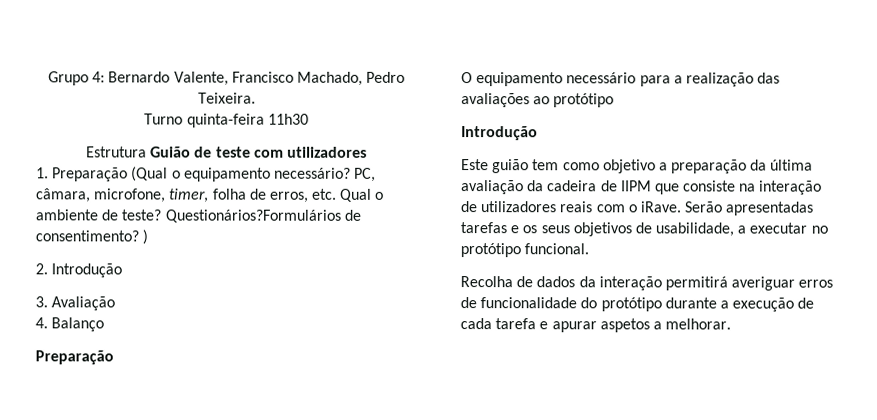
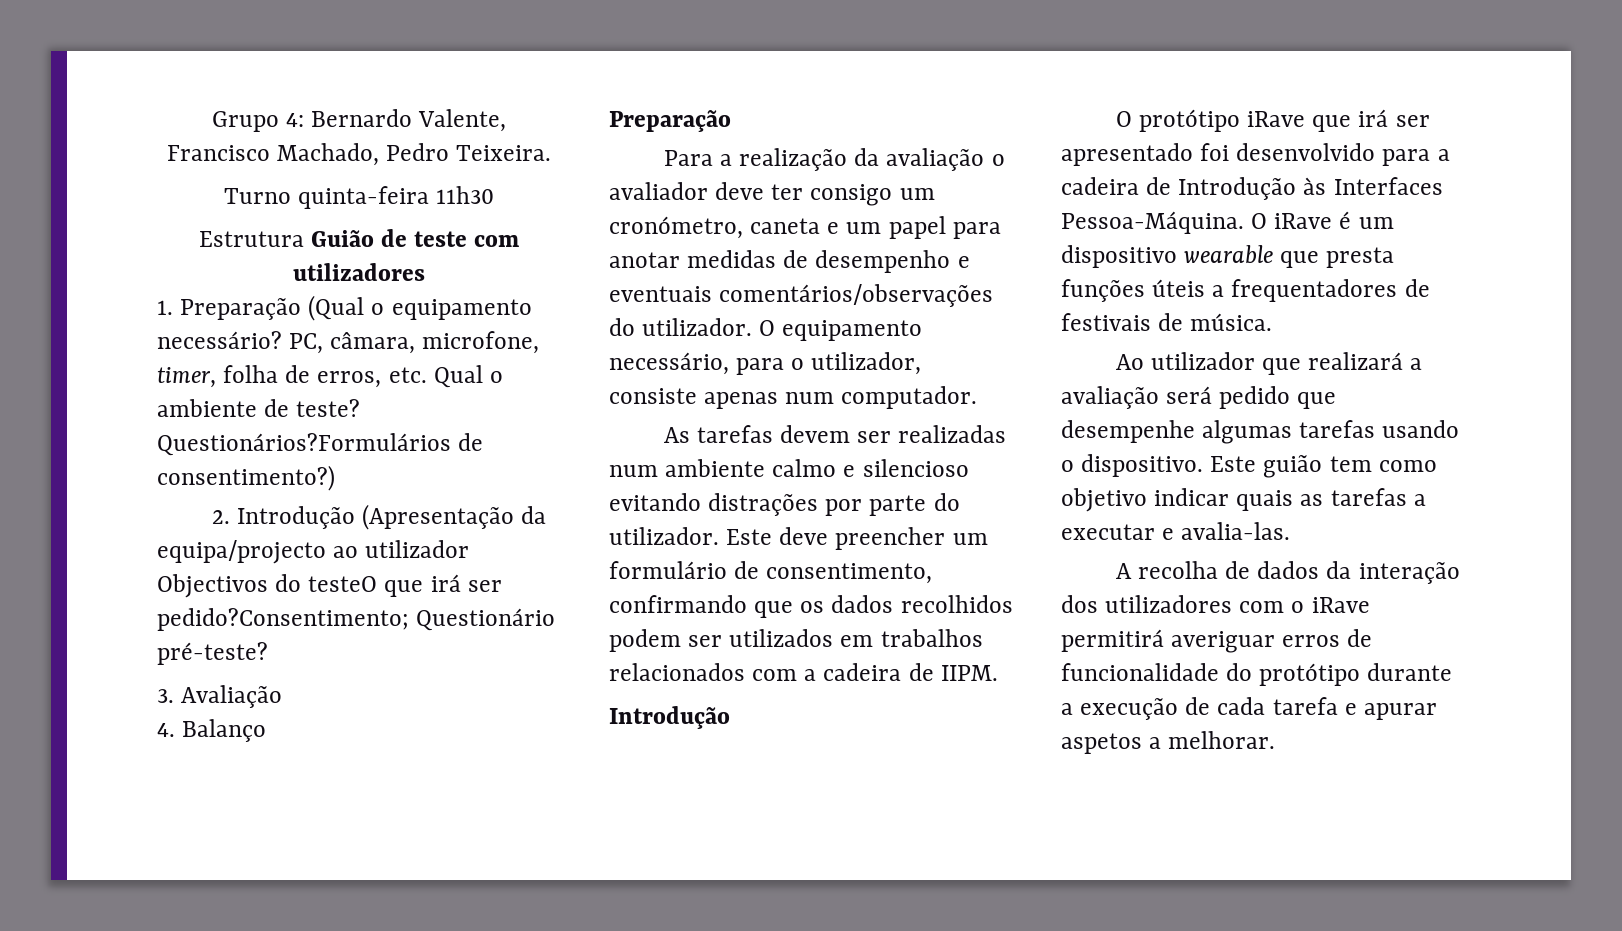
[35,229,149,245] consentimento? ) -> [157,465,335,491] consentimento?)
(123, 270) none -> [362,504,547,530] [157,540,470,564] [157,574,502,598] [157,608,556,631] [157,642,268,665] (Apresentação da equipa/projecto ao utilizador Objectivos do testeO que irá ser pedido?Consentimento; Questionário pré-teste?
[461,72,781,87] [461,93,615,108] [461,126,538,141] O equipamento necessário para a realização das avaliações ao protótipo // Introdução // -> [663,148,1005,171] [609,182,935,206] [609,216,1001,239] [609,250,970,273] [609,284,994,307] [609,318,923,341] [609,352,922,375] [609,386,978,409] [663,425,1007,443] [609,459,969,477] [609,493,960,516] [609,527,988,550] [609,561,933,584] [609,595,1013,618] [609,629,983,652] [609,663,998,681] [609,706,730,729] [1115,109,1430,132] [1061,143,1450,166] [1061,177,1443,200] [1061,211,1394,234] [1061,245,1395,268] [1061,279,1430,302] [1061,313,1273,331] [1115,352,1423,375] [1061,386,1337,409] [1061,420,1460,444] [1061,454,1204,477] Para a realização da avaliação o avaliador deve ter consigo um cronómetro, caneta e um papel para anotar medidas de desempenho e eventuais comentários/observações do utilizador. O equipamento necessário, para o utilizador, consiste apenas num computador. // As tarefas devem ser realizadas num ambiente calmo e silencioso evitando distrações por parte do utilizador. Este deve preencher um formulário de consentimento, confirmando que os dados recolhidos podem ser utilizados em trabalhos relacionados com a cadeira de IIPM. // Introdução // O protótipo iRave que irá ser apresentado foi desenvolvido para a cadeira de Introdução às Interfaces Pessoa-Máquina. O iRave é um dispositivo wearable que presta funções úteis a frequentadores de festivais de música. // Ao utilizador que realizará a avaliação será pedido que desempenhe algumas tarefas usando o dispositivo.
[658,159,814,174] [461,180,823,195] [460,201,815,216] [460,222,828,237] [460,243,590,258] [460,276,662,291] a preparação da última avaliação da cadeira de IIPM que consiste na interação de utilizadores reais com o iRave. Serão apresentadas tarefas e os seus objetivos de usabilidade, a executar no protótipo funcional. // Recolha de dados da interação -> [1154,488,1426,511] [1061,522,1291,540] [1115,561,1460,584] [1061,595,1370,613] indicar quais as tarefas a executar e avalia-las. // A recolha de dados da interação dos utilizadores com o iRave

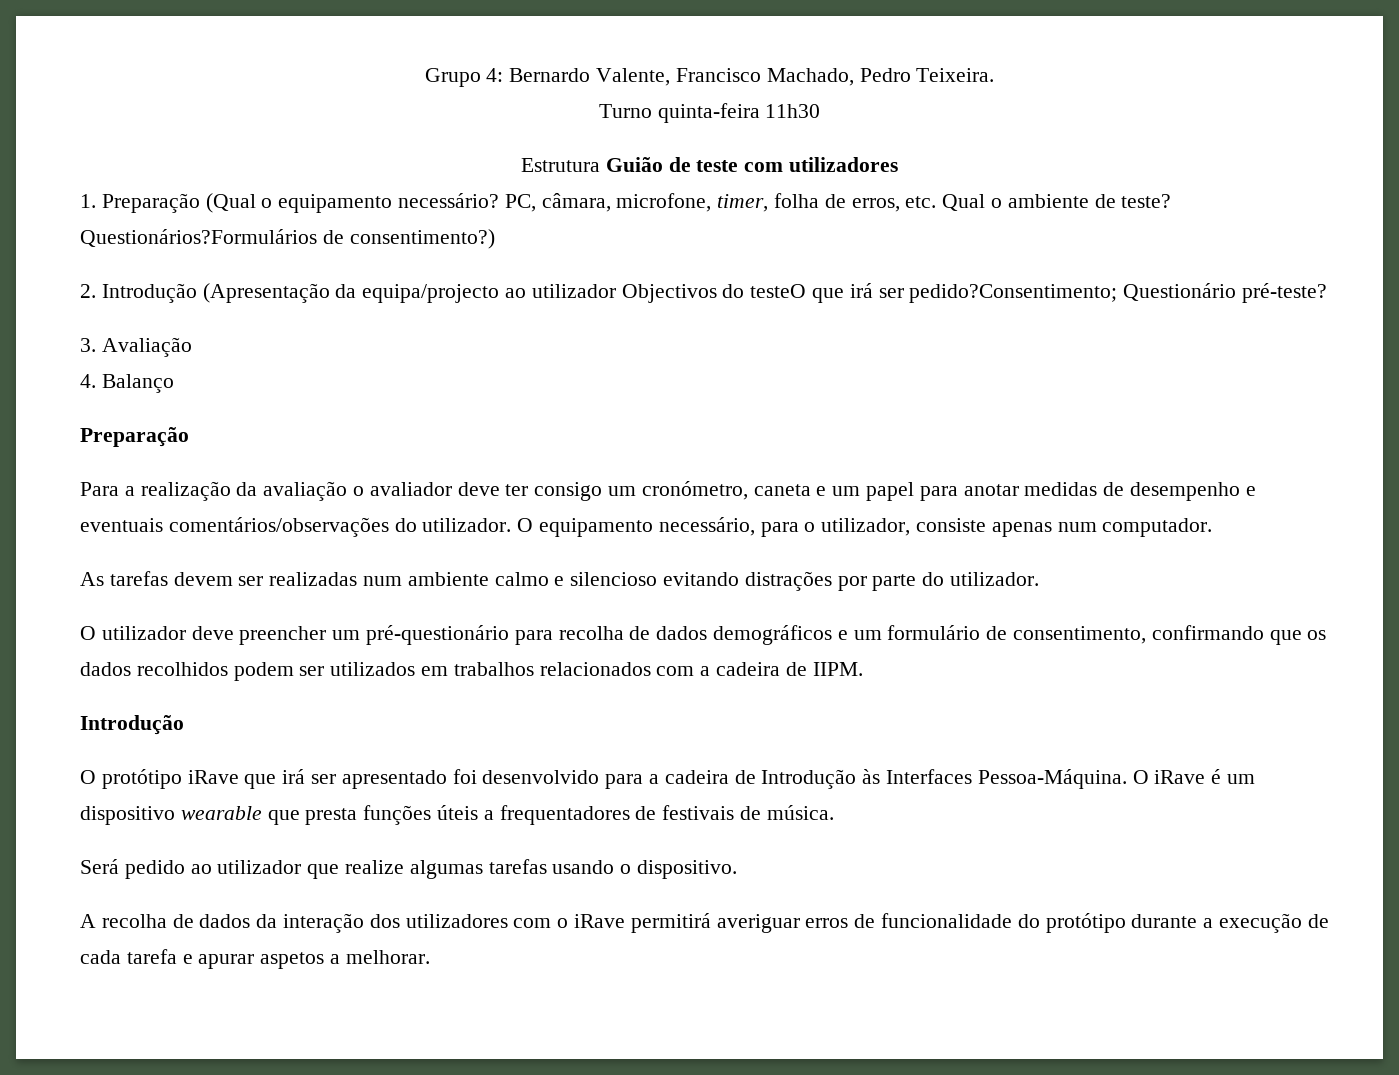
[726,529,773,545] Este -> [80,626,186,640] // O utilizador
(988, 539) none -> [366,625,882,645] pré-questionário para recolha de dados demográficos e um
[1115,352,1423,375] [1061,386,1337,409] [1061,420,1195,443] Ao utilizador que realizará a avaliação será pedido que desempenhe -> [80,859,405,879] Será pedido ao utilizador que realize
[1210,455,1437,478] [1061,488,1426,512] [1061,522,1291,540] Este guião tem como objetivo indicar quais as tarefas a executar e avalia-las. -> (738, 869) none

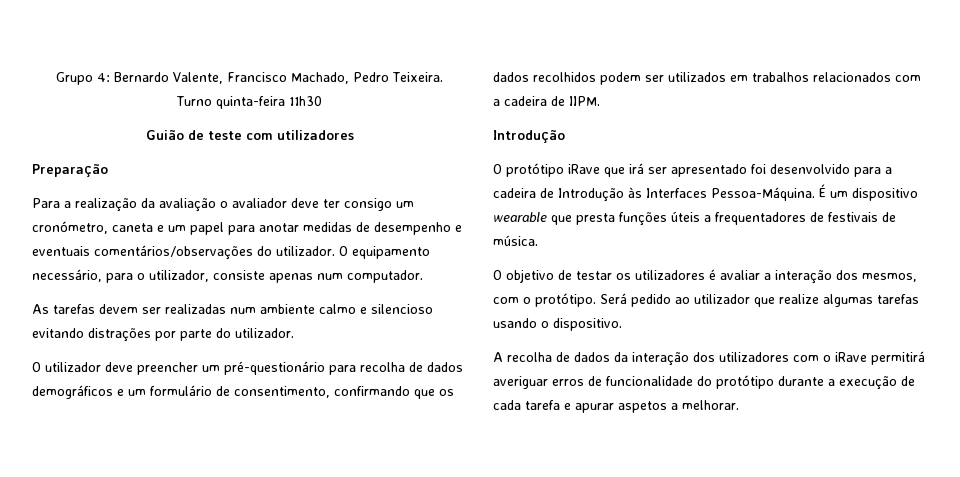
[520,158,600,172] Estrutura -> (322, 101) none
[80,193,1172,213] [80,229,495,249] [80,283,1328,303] [80,337,192,357] [80,374,174,393] // 1. Preparação (Qual o equipamento necessário? PC, câmara, microfone, timer, folha de erros, etc. Qual o ambiente de teste? Questionários?Formulários de consentimento?) // 2. Introdução (Apresentação da equipa/projecto ao utilizador Objectivos do testeO que irá ser pedido?Consentimento; Questionário pré-teste? // 3. Avaliação // 4. Balanço -> (354, 135) none
[1132,769,1222,784] O iRave é -> [819,184,826,198] É
(834, 812) none -> [493,269,917,284] [493,293,596,307] O objetivo de testar os utilizadores é avaliar a interação dos mesmos, com o protótipo.

